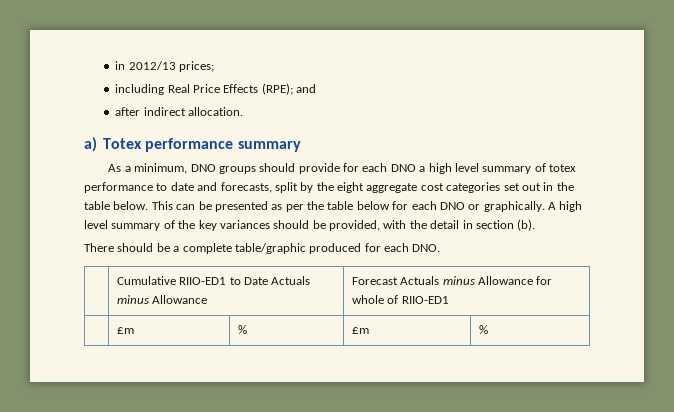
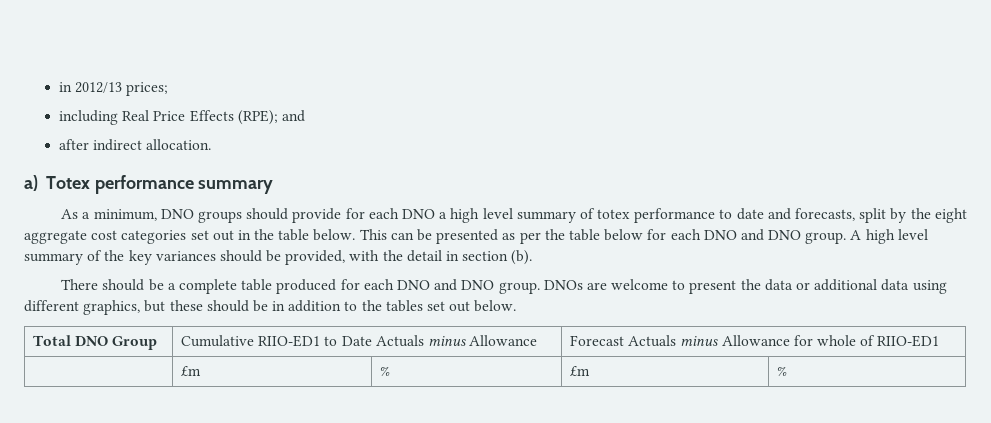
[468,201,545,212] or graphically. -> [740,229,847,244] and DNO group.
[234,243,306,254] table/graphic -> [241,279,273,291] table
[412,244,441,252] DNO. // -> [396,279,947,294] [24,300,517,315] [33,335,158,350] DNO and DNO group. DNOs are welcome to present the data or additional data using different graphics, but these should be in addition to the tables set out below. // Total DNO Group

